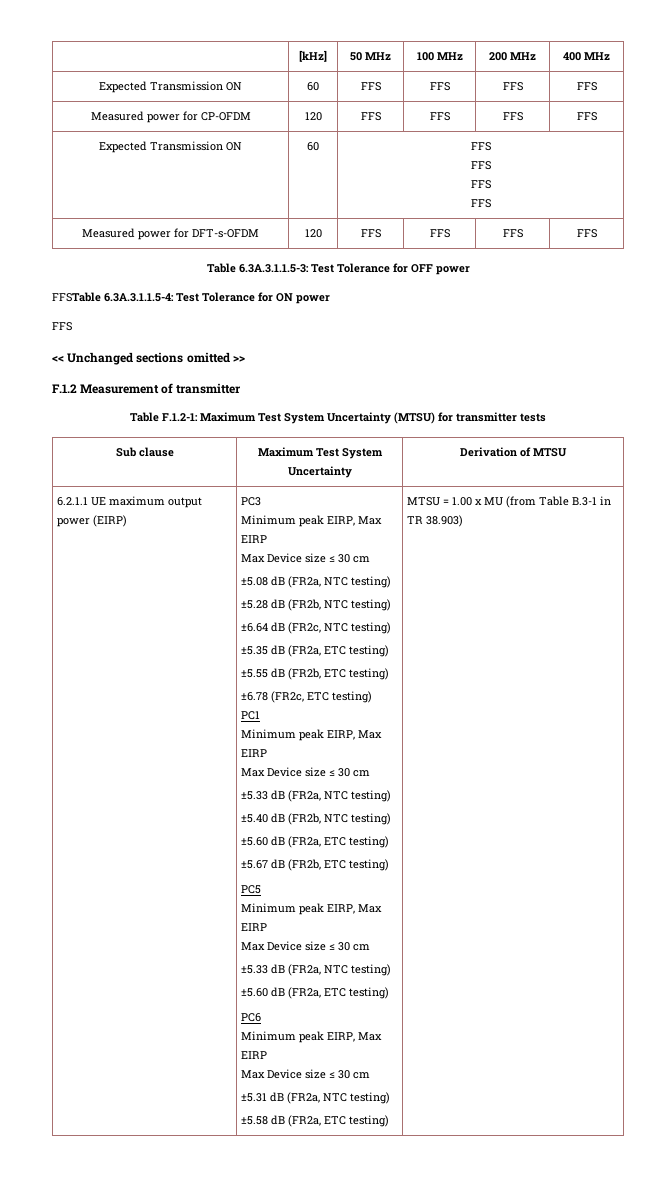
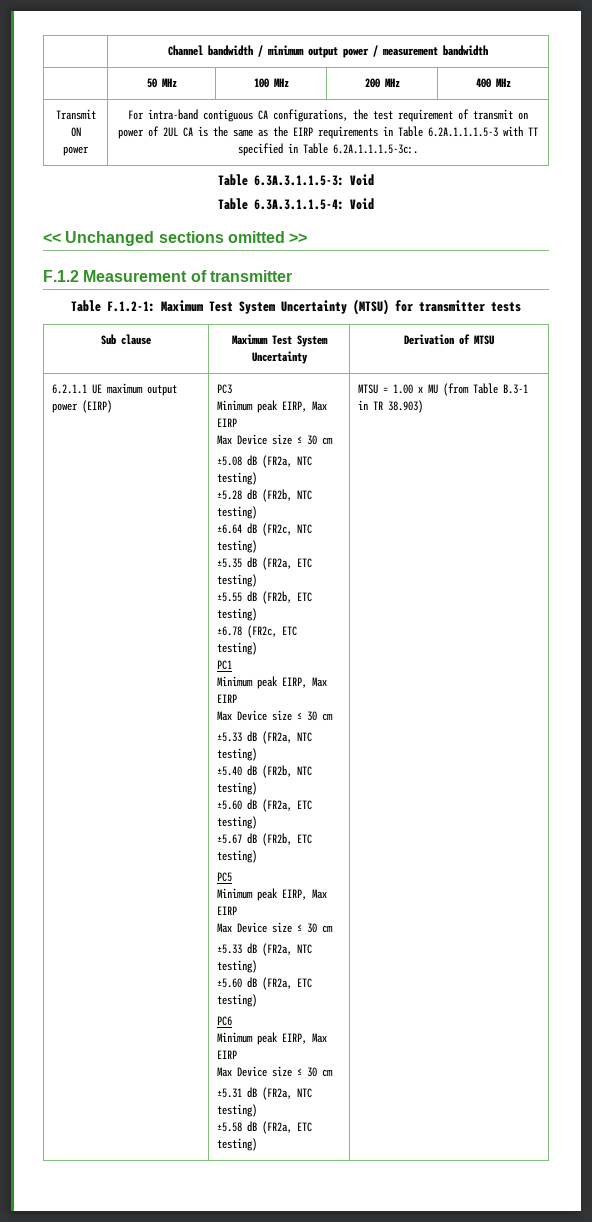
[299,50,327,62] | [kHz] -> [168,45,488,58] | Channel bandwidth / minimum output power / measurement bandwidth //
[99,81,242,93] [307,82,319,91] [360,82,381,91] [429,82,450,91] [502,82,523,91] [576,82,597,91] [90,111,251,123] [304,112,322,121] [360,112,381,121] [429,112,450,121] [502,112,523,121] [576,112,597,121] [99,141,242,153] [307,142,319,151] [470,142,491,151] [470,161,491,170] [470,180,491,189] [470,199,491,208] [82,228,259,240] [304,229,322,238] [360,229,381,238] [429,229,450,238] [502,229,523,238] [576,229,597,238] [206,263,470,275] [52,292,330,304] [52,322,72,331] Expected Transmission ON | 60 | FFS | FFS | FFS | FFS // Measured power for CP-OFDM | 120 | FFS | FFS | FFS | FFS // Expected Transmission ON | 60 | FFS // FFS // FFS // FFS // Measured power for DFT-s-OFDM | 120 | FFS | FFS | FFS | FFS // Table 6.3A.3.1.1.5-3: Test Tolerance for OFF power // FFSTable 6.3A.3.1.1.5-4: Test Tolerance for ON power // FFS -> [55,109,96,120] [70,127,81,137] [63,146,89,156] [127,109,528,122] [117,126,538,139] [238,143,418,156] [218,174,374,186] [218,198,374,210] Transmit ON // power | For intra-band contiguous CA configurations, the test requirement of transmit on power of 2UL CA is the same as the EIRP requirements in Table 6.2A.1.1.1.5-3 with TT specified in Table 6.2A.1.1.1.5-3c:. // Table 6.3A.3.1.1.5-3: Void // Table 6.3A.3.1.1.5-4: Void

